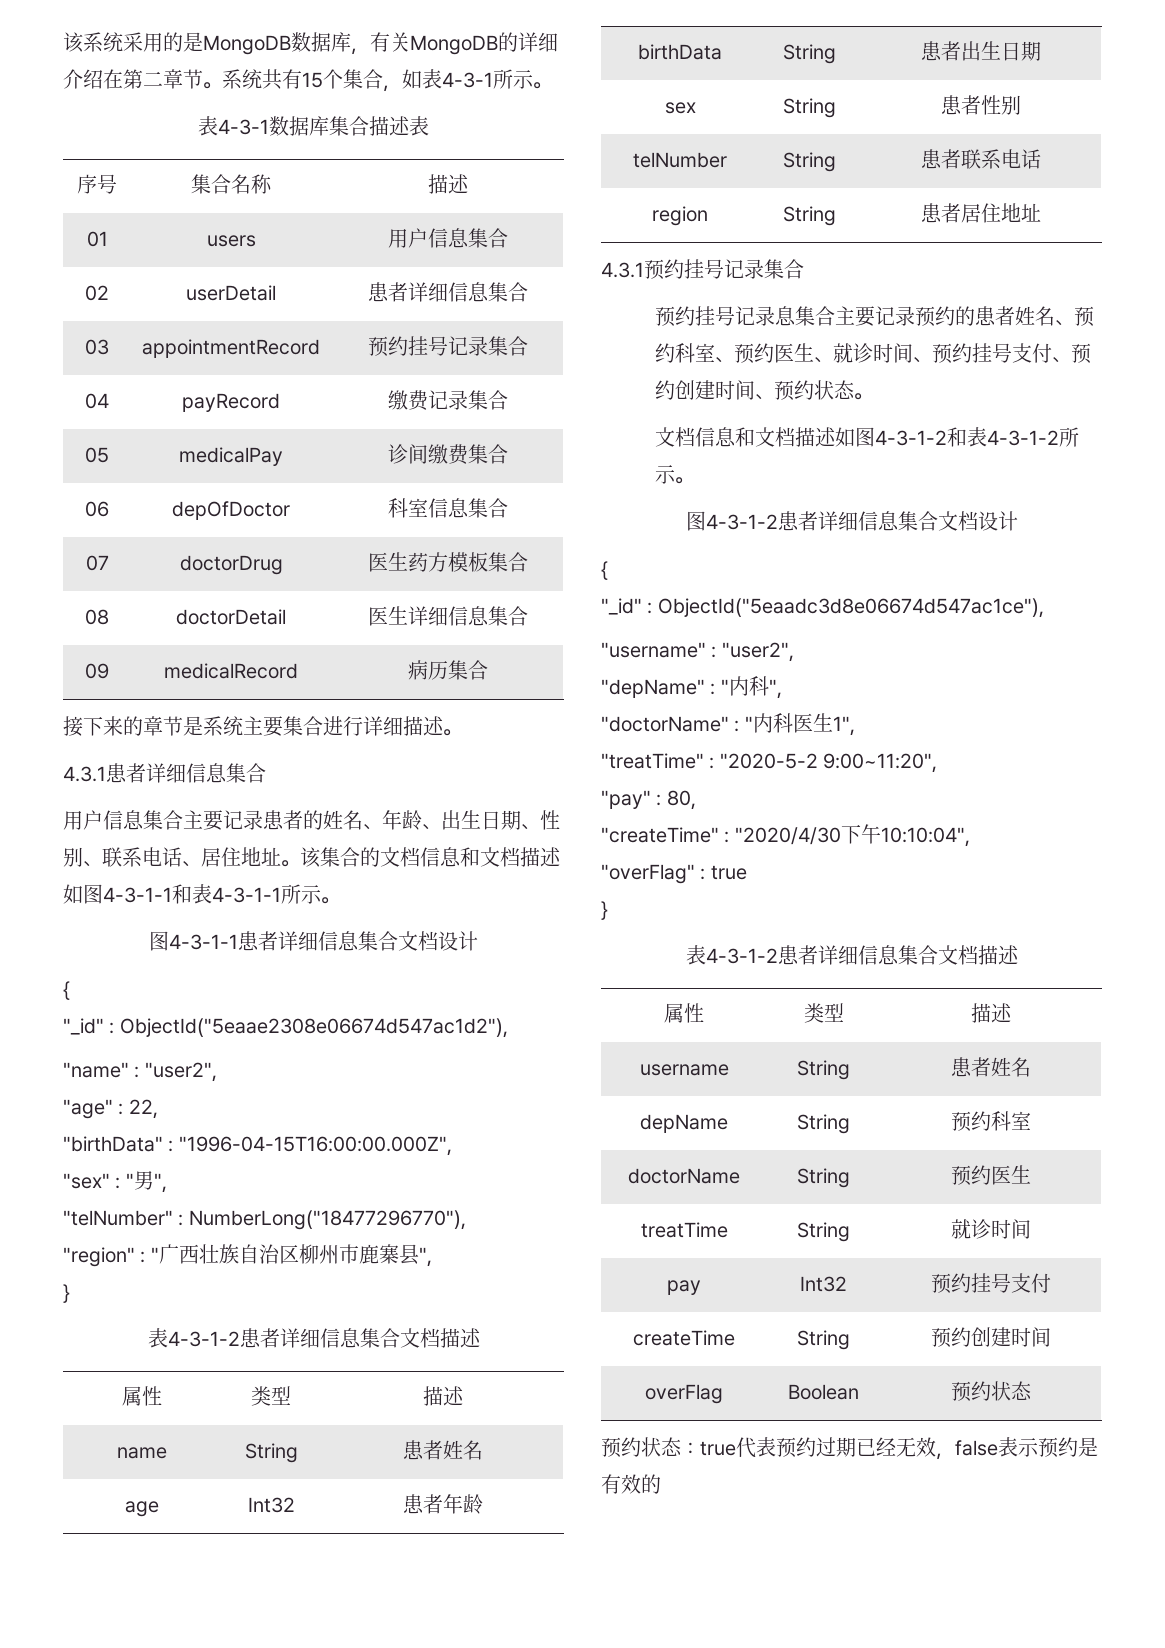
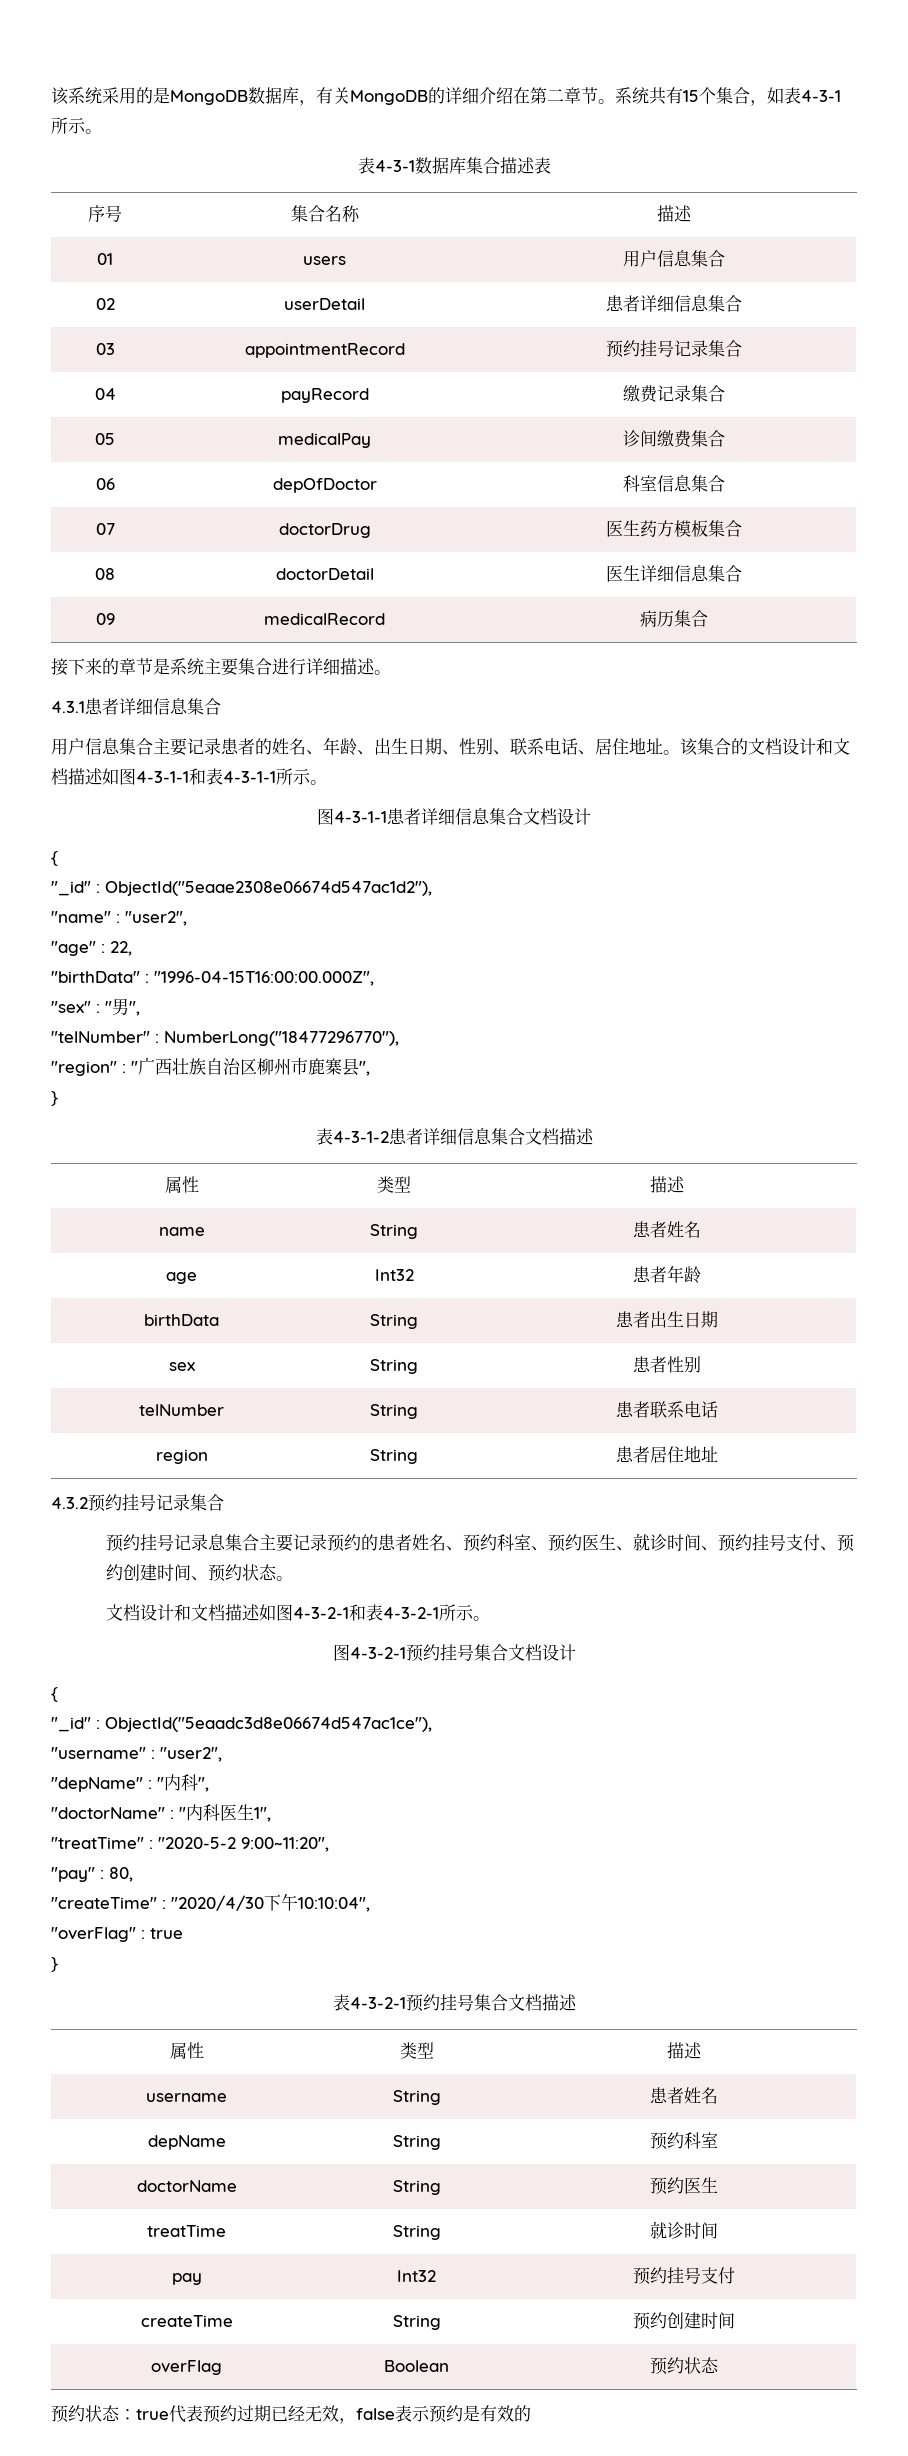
[420,847,461,867] 信息 -> [782,738,816,755] 设计
[601,262,644,278] 4.3.1 -> [51,1497,88,1509] 4.3.2
[694,427,1079,447] [654,465,694,484] [685,511,899,531] 信息和文档描述如图4-3-1-2和表4-3-1-2所示。 // 图4-3-1-2患者详细信息 -> [140,1604,491,1621] [332,1644,474,1662] 设计和文档描述如图4-3-2-1和表4-3-2-1所示。 // 图4-3-2-1预约挂号
[705,945,899,965] 4-3-1-2患者详细信息 -> [349,1994,474,2012] 4-3-2-1预约挂号

